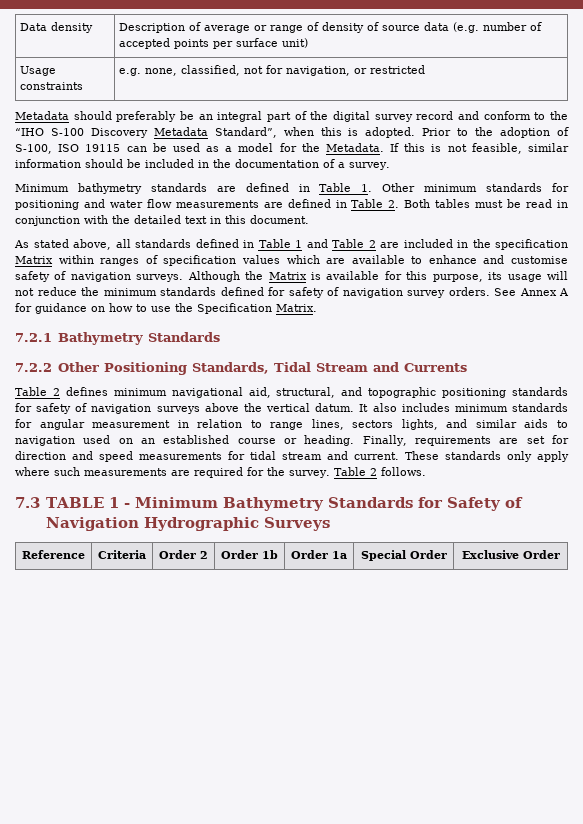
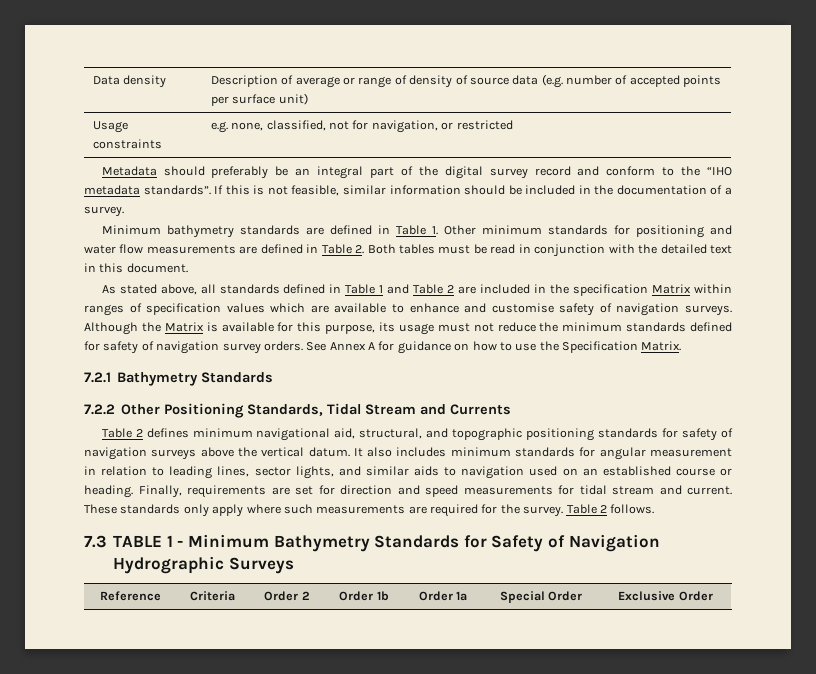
[50,127,569,138] [15,143,384,154] S-100 Discovery Metadata Standard”, when this is adopted. Prior to the adoption of S-100, ISO 19115 can be used as a model for the Metadata. -> [84,185,211,195] metadata standards”.
[547,271,569,280] will -> [437,323,470,332] must
[270,419,394,430] range lines, sectors -> [169,466,291,479] leading lines, sector

